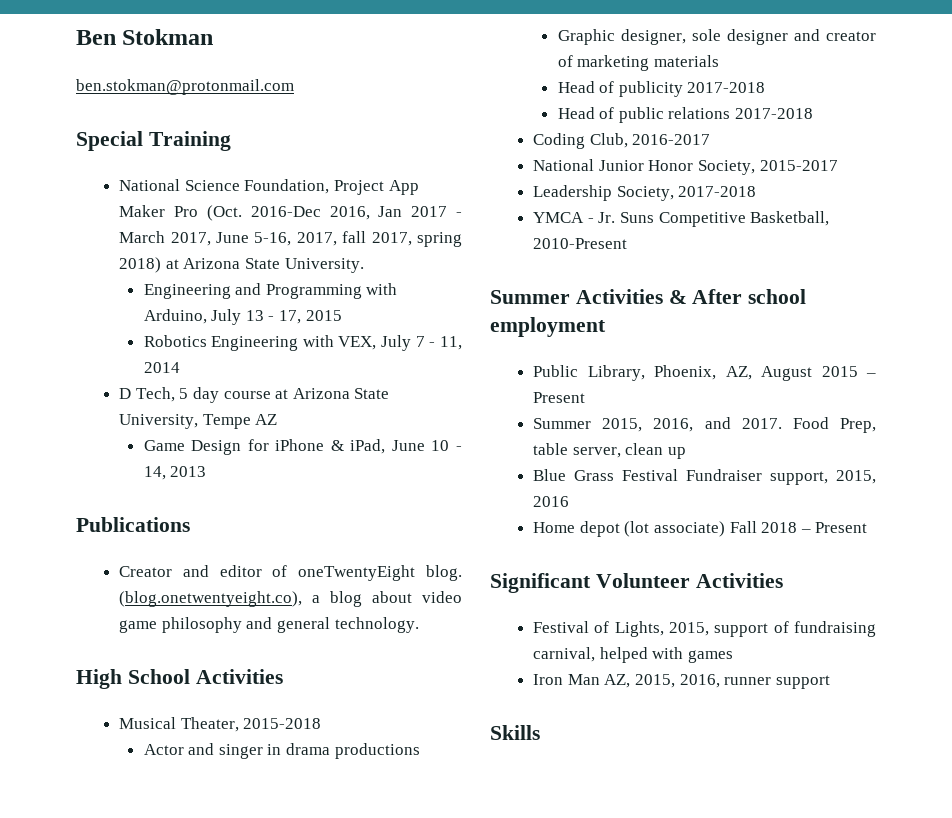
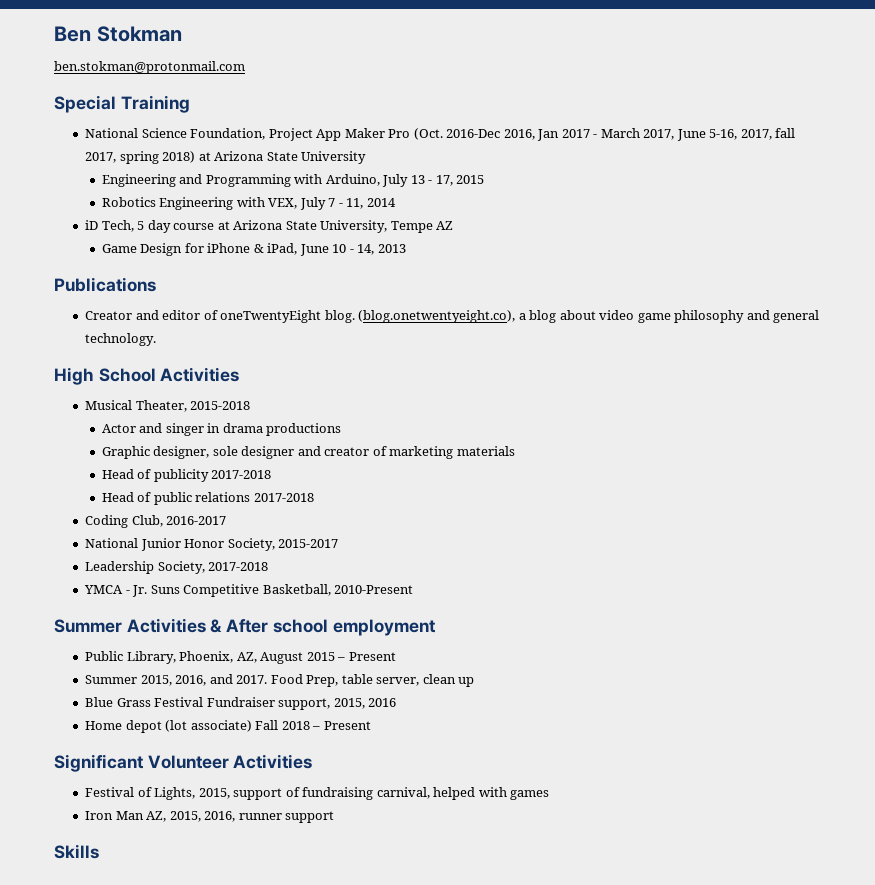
[284,258,364,273] University. -> [301,151,367,164] University
[119,388,132,399] D -> [85,220,99,230] iD

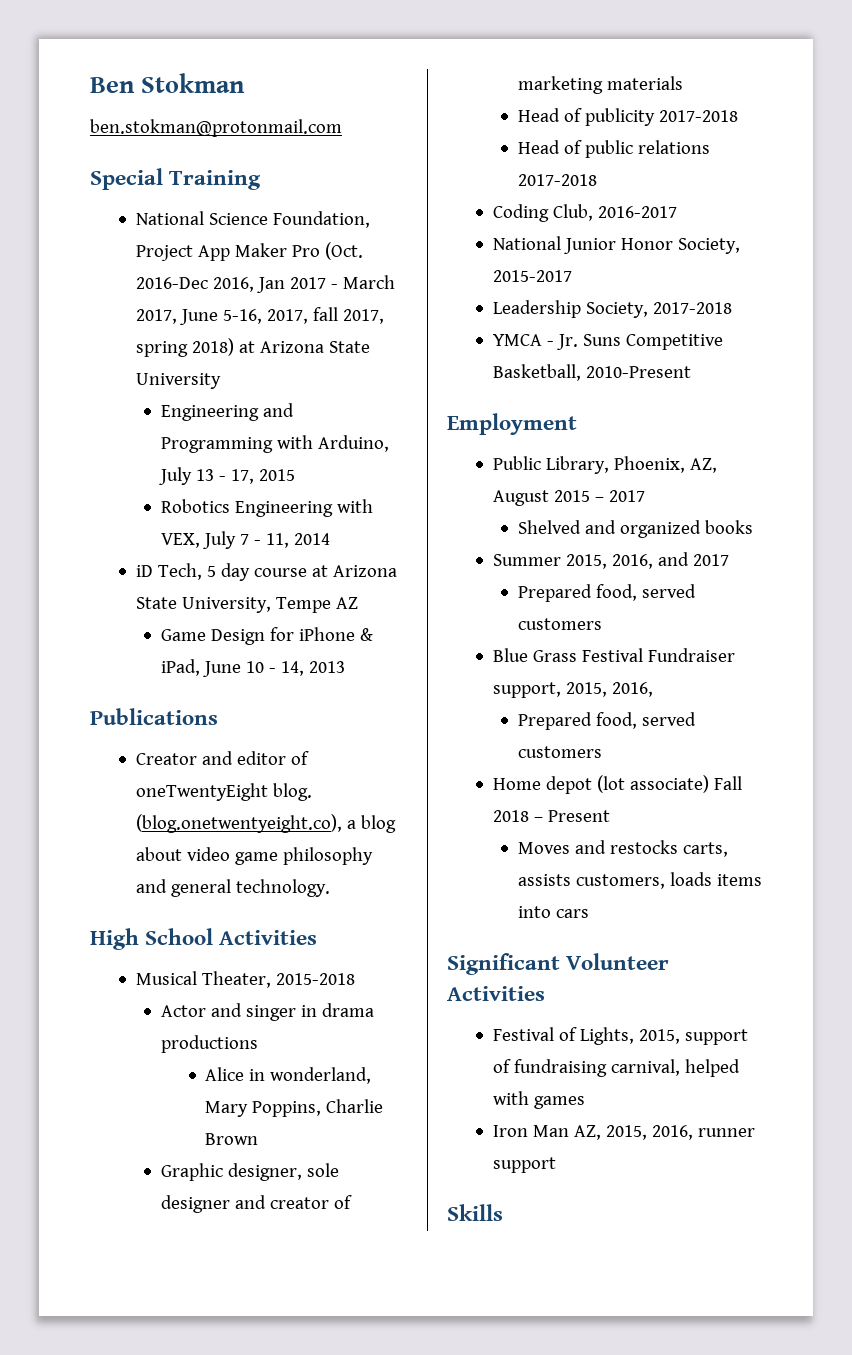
(342, 429) none -> [205,1067,372,1084] [205,1099,384,1117] [205,1133,259,1145] // Alice in wonderland, Mary Poppins, Charlie Brown
[54,618,436,636] Summer Activities & After school employment -> [447,413,577,435] Employment
[348,652,396,661] Present -> [608,490,645,502] [517,520,753,538] 2017 // Shelved and organized books
[236,674,475,687] 2017. Food Prep, table server, clean up -> [692,554,729,566] [517,584,696,602] [517,618,602,630] 2017 // Prepared food, served customers
[368,698,397,707] 2016 -> [611,682,653,697] [517,712,696,730] [517,746,602,758] 2016, // Prepared food, served customers
(371, 725) none -> [517,840,728,857] [517,872,762,889] [517,906,589,918] // Moves and restocks carts, assists customers, loads items into cars

